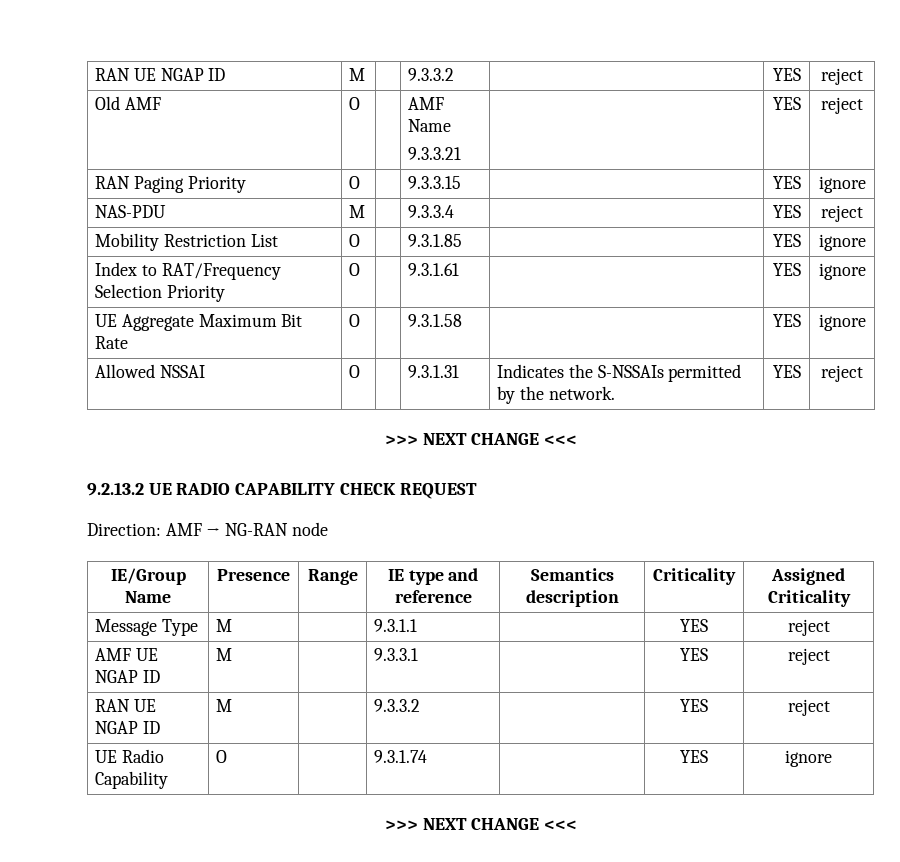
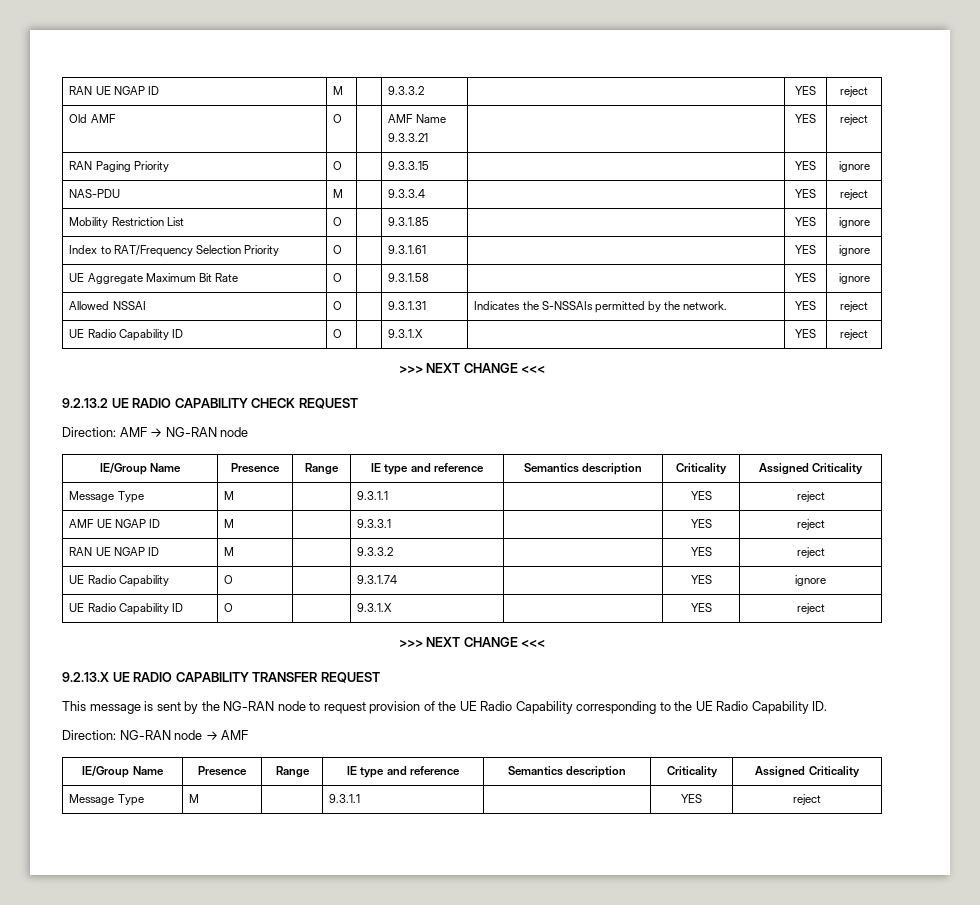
(863, 373) none -> [69,329,183,341] [333,329,343,338] [388,329,424,338] [795,329,816,338] [840,329,868,340] // UE Radio Capability ID | O | | 9.3.1.X | | YES | reject
[384,818,578,830] // >>> NEXT CHANGE <<< -> [69,603,183,615] [224,603,234,612] [357,603,393,612] [690,603,712,612] [796,603,825,614] [398,637,546,647] [62,672,380,683] [62,701,828,714] [62,730,249,740] [82,766,164,778] [198,766,247,776] [275,766,310,778] [347,766,460,778] [507,766,627,778] [666,766,718,778] [755,766,860,778] [69,794,144,806] [189,794,200,803] [329,794,361,803] [680,794,702,803] [792,794,821,805] // UE Radio Capability ID | O | | 9.3.1.X | | YES | reject // >>> NEXT CHANGE <<< // 9.2.13.X UE RADIO CAPABILITY TRANSFER REQUEST // This message is sent by the NG-RAN node to request provision of the UE Radio Capability corresponding to the UE Radio Capability ID. // Direction: NG-RAN node → AMF // IE/Group Name | Presence | Range | IE type and reference | Semantics description | Criticality | Assigned Criticality // Message Type | M | | 9.3.1.1 | | YES | reject

